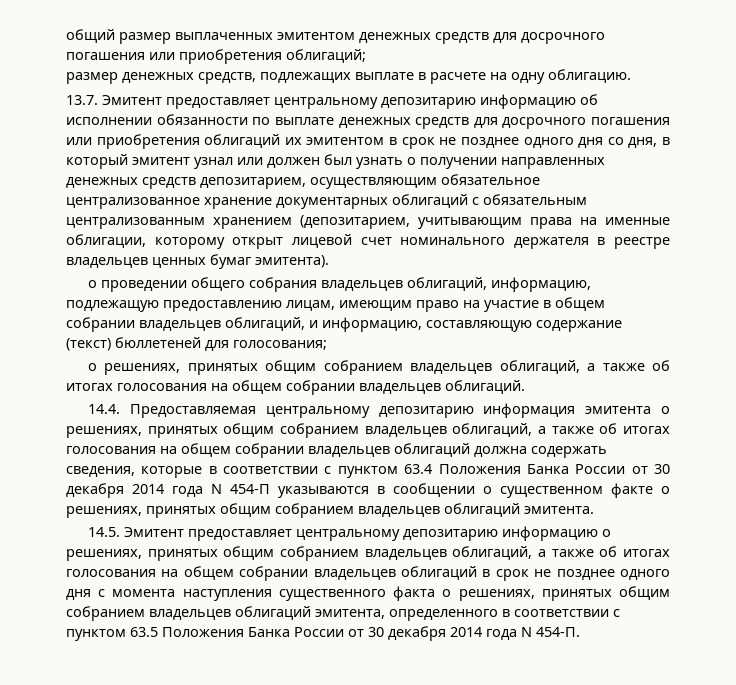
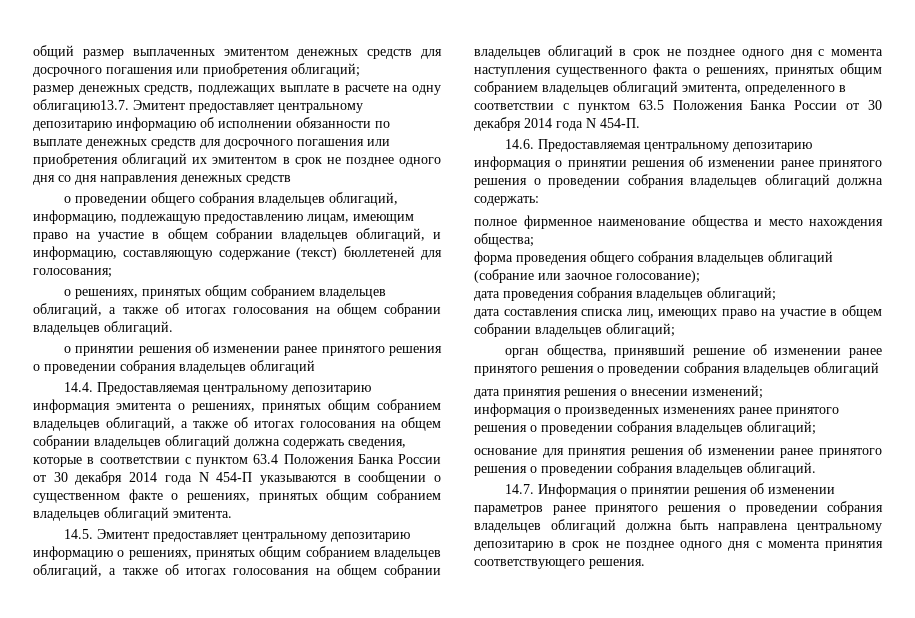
[548,69,631,83] [66,95,98,105] облигацию. // 13.7. -> [33,99,129,113] облигацию13.7.
[628,137,671,148] [66,154,605,169] [66,174,540,189] [66,194,587,209] [66,215,670,229] [66,234,670,249] [66,254,329,269] дня, в который эмитент узнал или должен был узнать о получении направленных денежных средств депозитарием, осуществляющим обязательное централизованное хранение документарных облигаций с обязательным централизованным хранением (депозитарием, учитывающим права на именные облигации, которому открыт лицевой счет номинального держателя в реестре владельцев ценных бумаг эмитента). -> [75,175,291,185] дня направления денежных средств
(525, 387) none -> [64,342,442,356] [33,360,315,374] // о принятии решения об изменении ранее принятого решения о проведении собрания владельцев облигаций
(580, 632) none -> [505,139,813,152] [474,156,882,170] [474,174,883,188] [474,196,539,206] [474,215,883,229] [474,233,534,247] [474,251,833,265] [474,269,700,283] [474,287,776,301] [474,305,882,319] [474,323,675,337] [505,344,882,358] [474,362,879,376] [474,385,763,399] [474,403,839,417] [474,421,816,435] [474,444,882,458] [474,462,816,476] [505,483,836,497] [474,501,883,515] [474,519,882,533] [474,541,883,551] [474,559,645,569] // 14.6. Предоставляемая центральному депозитарию информация о принятии решения об изменении ранее принятого решения о проведении собрания владельцев облигаций должна содержать: // полное фирменное наименование общества и место нахождения общества; // форма проведения общего собрания владельцев облигаций (собрание или заочное голосование); // дата проведения собрания владельцев облигаций; // дата составления списка лиц, имеющих право на участие в общем собрании владельцев облигаций; // орган общества, принявший решение об изменении ранее принятого решения о проведении собрания владельцев облигаций // дата принятия решения о внесении изменений; // информация о произведенных изменениях ранее принятого решения о проведении собрания владельцев облигаций; // основание для принятия решения об изменении ранее принятого решения о проведении собрания владельцев облигаций. // 14.7. Информация о принятии решения об изменении параметров ранее принятого решения о проведении собрания владельцев облигаций должна быть направлена центральному депозитарию в срок не позднее одного дня с момента принятия соответствующего решения.

